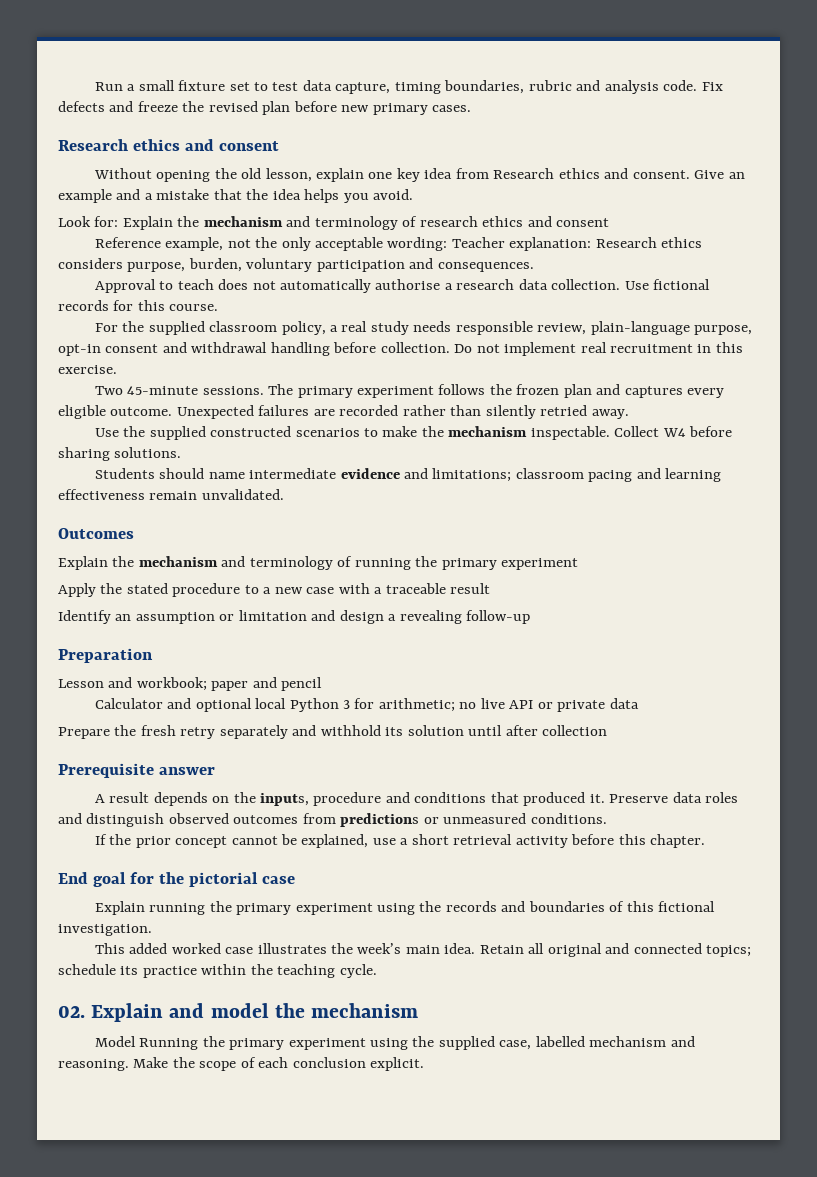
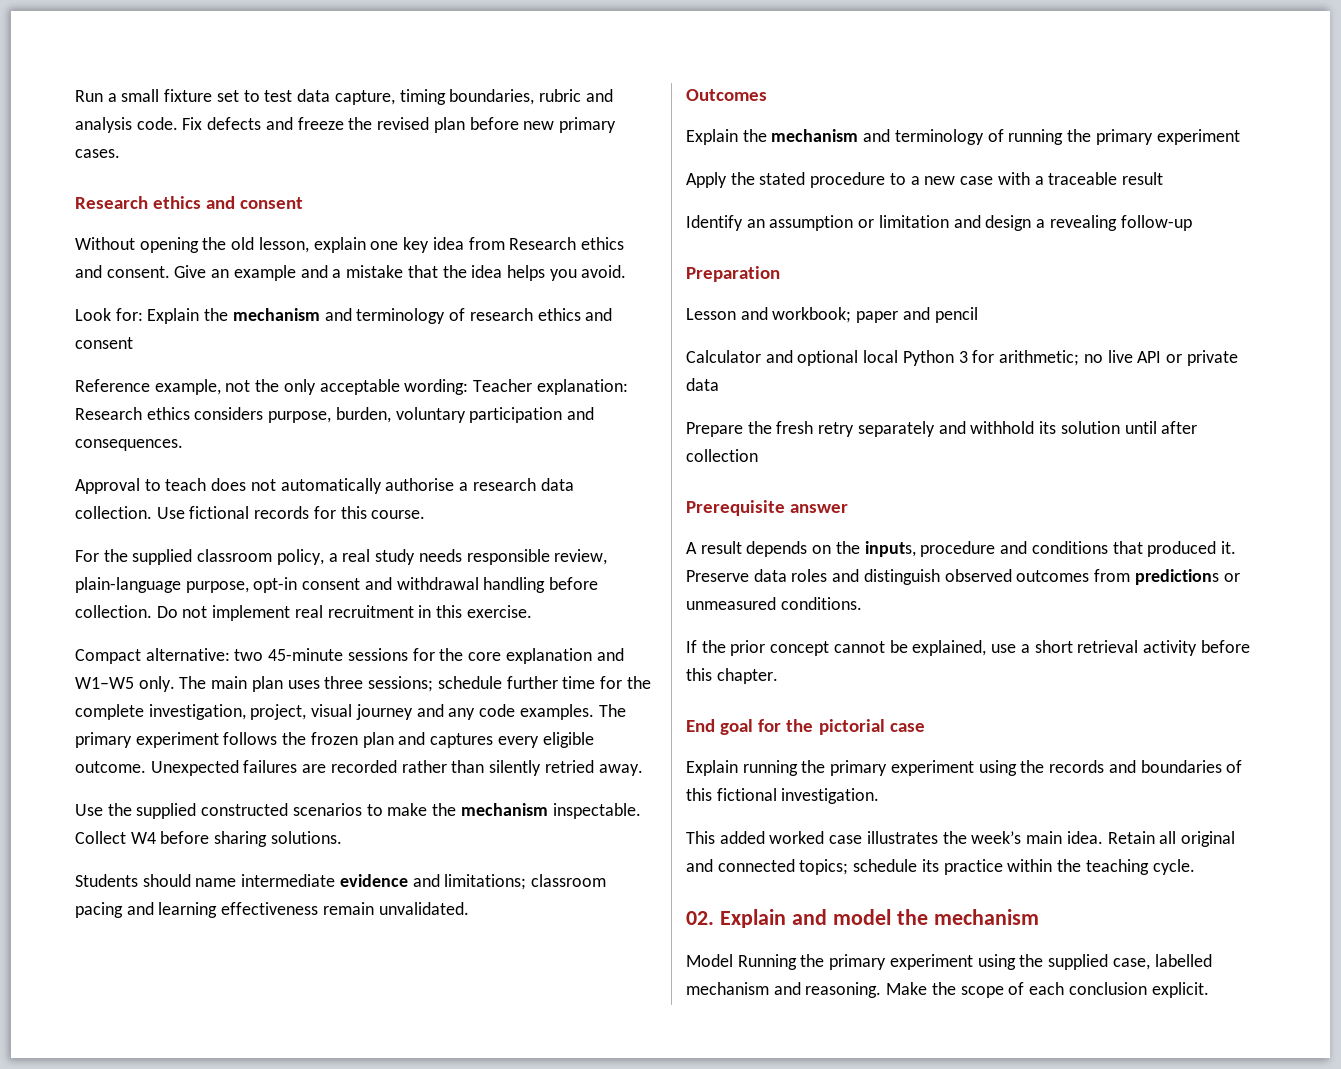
[94,386,264,395] Two 45-minute sessions. -> [75,648,624,664] [75,676,651,692] [75,704,594,720] Compact alternative: two 45-minute sessions for the core explanation and W1–W5 only. The main plan uses three sessions; schedule further time for the complete investigation, project, visual journey and any code examples.

